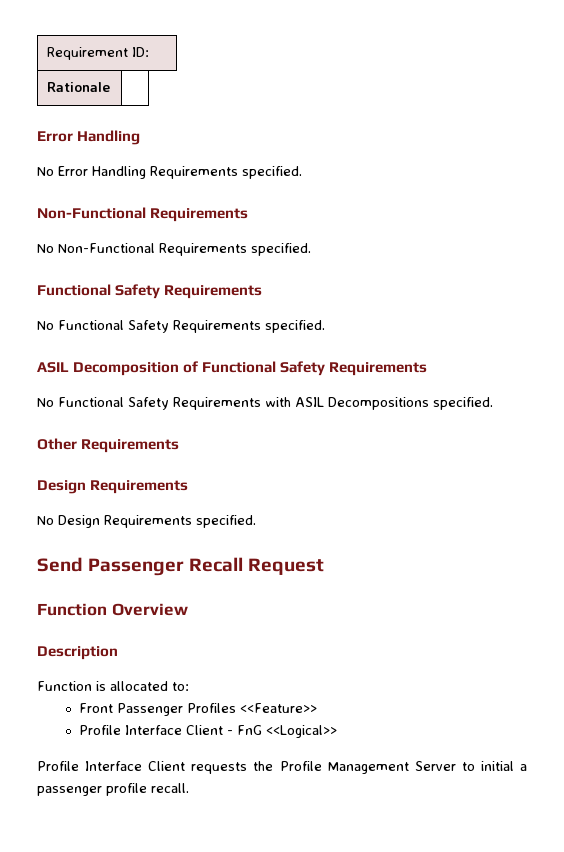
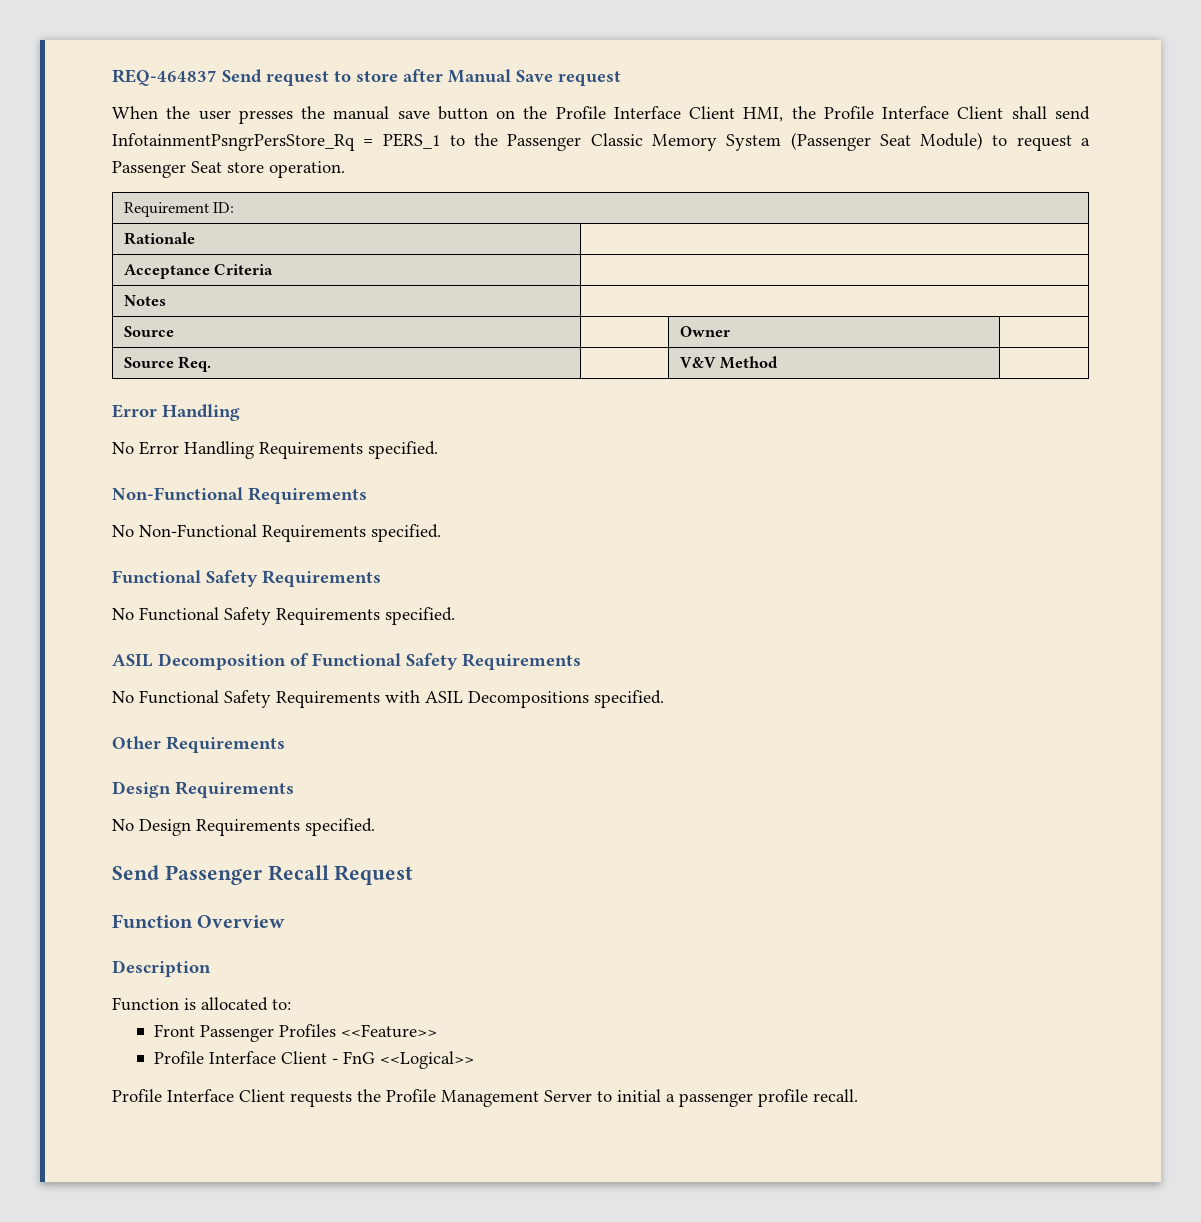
[47,47,150,60] [47,82,111,92] Requirement ID: // Rationale -> [112,69,621,86] [112,106,1091,124] [112,132,1091,151] [112,161,345,178] [123,202,235,217] [123,232,195,245] [123,264,274,279] [123,295,166,306] [123,326,174,337] [679,326,730,337] [123,356,212,372] [679,356,779,369] REQ-464837 Send request to store after Manual Save request // When the user presses the manual save button on the Profile Interface Client HMI, the Profile Interface Client shall send InfotainmentPsngrPersStore_Rq = PERS_1 to the Passenger Classic Memory System (Passenger Seat Module) to request a Passenger Seat store operation. // Requirement ID: // Rationale | // Acceptance Criteria | // Notes | // Source | | Owner | // Source Req. | | V&V Method

